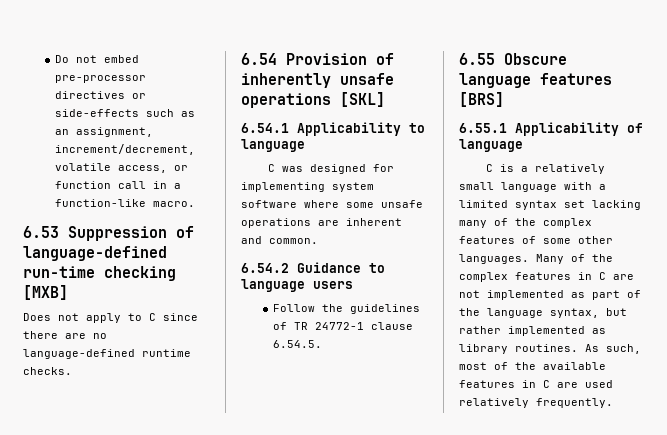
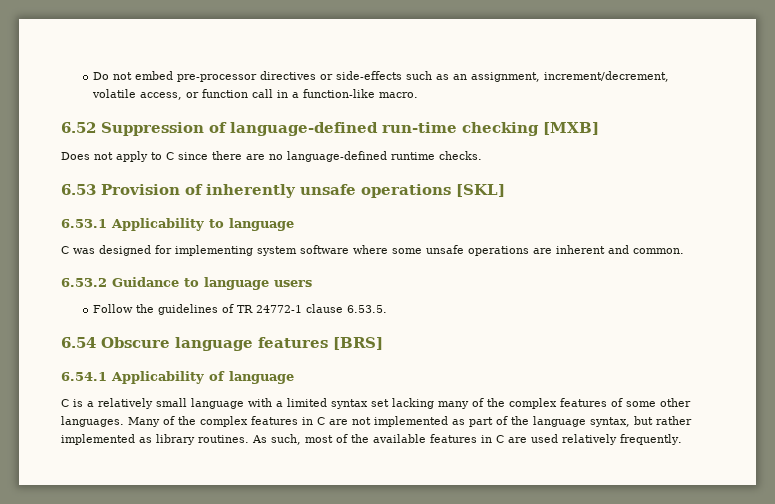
[23,226,59,238] 6.53 -> [61,122,96,133] 6.52
[241,53,277,65] 6.54 -> [61,184,96,195] 6.53
[241,123,289,133] 6.54.1 -> [61,219,107,228] 6.53.1
[241,263,289,273] 6.54.2 -> [61,278,107,287] 6.53.2
[272,340,322,348] [459,53,495,65] 6.54.5. // 6.55 -> [346,305,387,313] [61,337,96,348] 6.53.5. // 6.54
[459,123,507,133] 6.55.1 -> [61,372,107,381] 6.54.1

